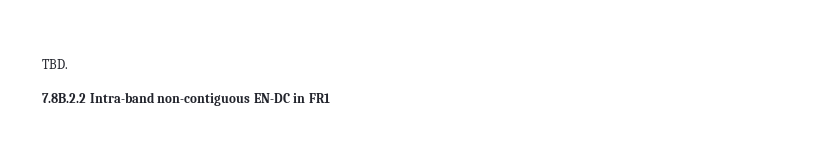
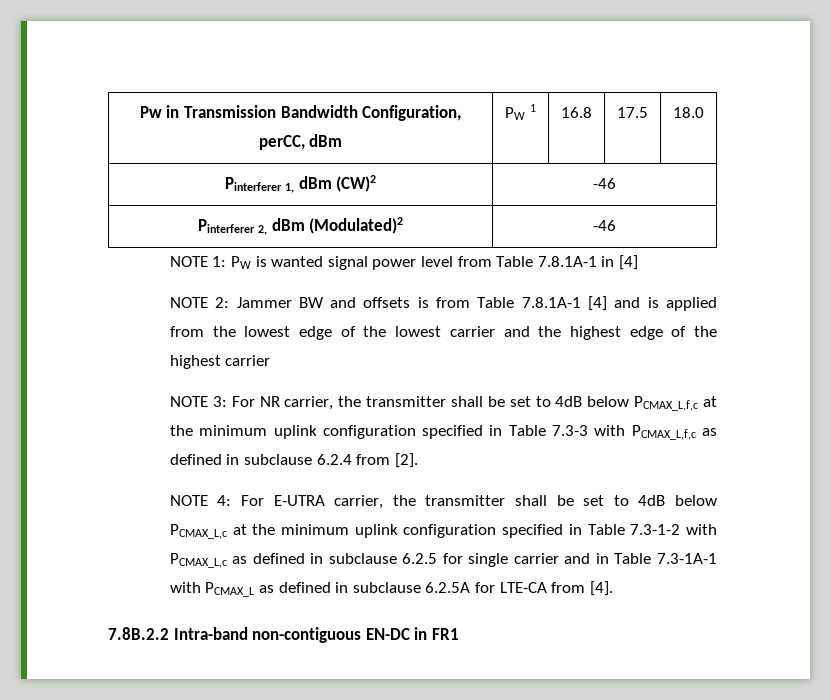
[42,59,68,69] TBD. -> [139,105,462,121] [258,134,343,150] [505,104,536,120] [561,107,592,118] [617,107,648,118] [673,107,704,118] [224,175,377,193] [593,178,616,189] [197,217,404,235] [593,220,616,231] [169,255,638,270] [169,296,717,311] [169,326,717,340] [169,355,271,369] [169,396,717,411] [169,425,717,440] [169,453,418,468] [169,495,717,509] [169,524,717,539] [169,553,717,568] [169,581,613,597] Pw in Transmission Bandwidth Configuration, perCC, dBm | PW 1 | 16.8 | 17.5 | 18.0 // Pinterferer 1, dBm (CW)2 | -46 // Pinterferer 2, dBm (Modulated)2 | -46 // NOTE 1: PW is wanted signal power level from Table 7.8.1A-1 in [4] // NOTE 2: Jammer BW and offsets is from Table 7.8.1A-1 [4] and is applied from the lowest edge of the lowest carrier and the highest edge of the highest carrier // NOTE 3: For NR carrier, the transmitter shall be set to 4dB below PCMAX_L,f,c at the minimum uplink configuration specified in Table 7.3-3 with PCMAX_L,f,c as defined in subclause 6.2.4 from [2]. // NOTE 4: For E-UTRA carrier, the transmitter shall be set to 4dB below PCMAX_L,c at the minimum uplink configuration specified in Table 7.3-1-2 with PCMAX_L,c as defined in subclause 6.2.5 for single carrier and in Table 7.3-1A-1 with PCMAX_L as defined in subclause 6.2.5A for LTE-CA from [4].

